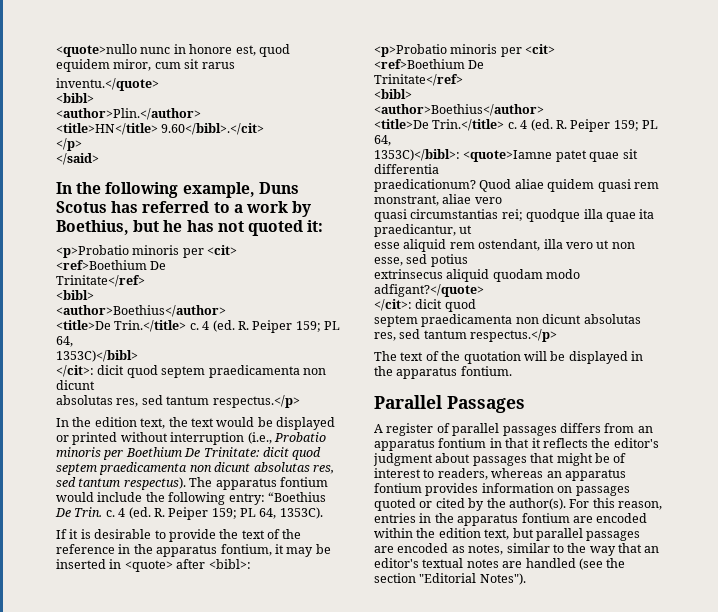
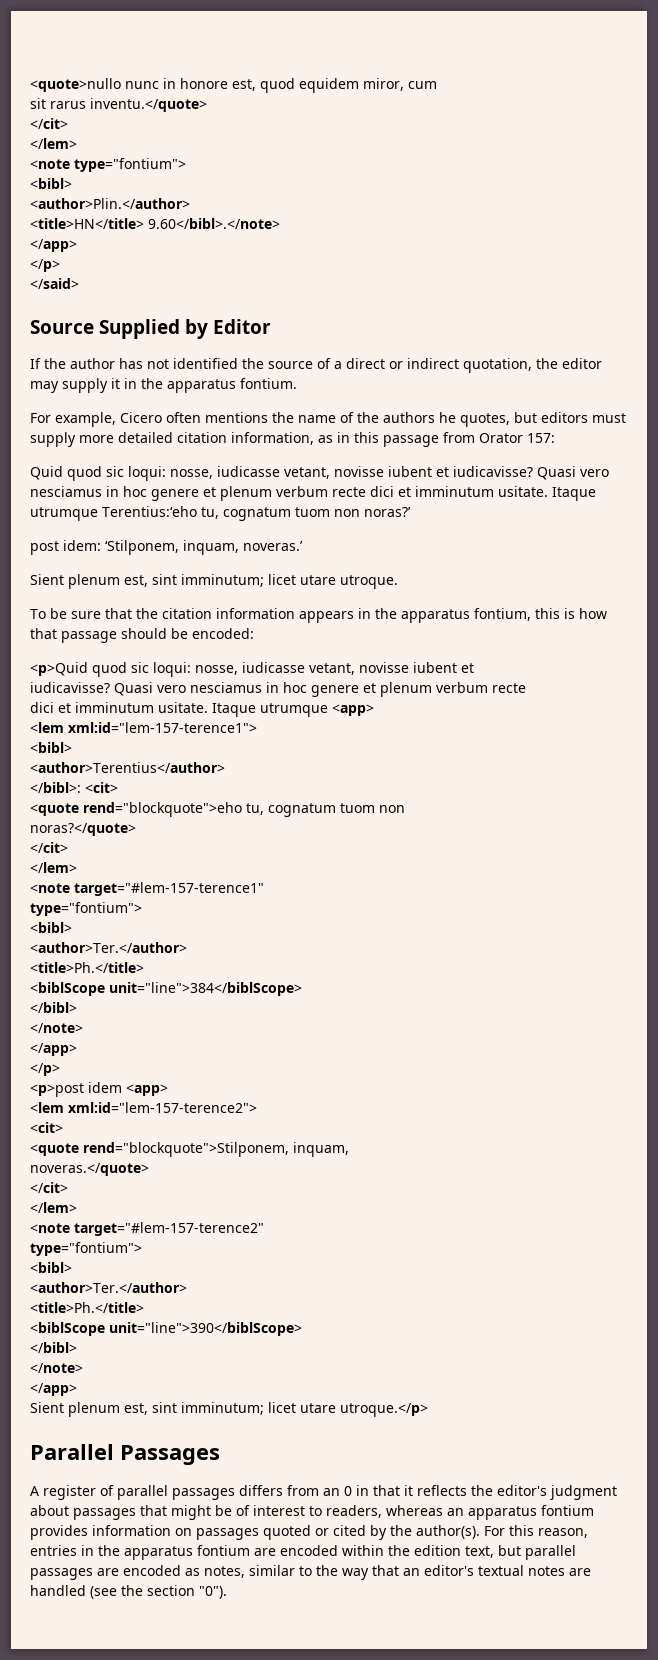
(181, 65) none -> (437, 85) //
[56,78,159,91] // inventu.</quote> -> [90,98,207,112] [30,118,68,129] [30,138,77,149] [30,158,186,172] inventu.</quote> // </cit> // </lem> // <note type="fontium">
[161,123,265,135] 9.60</bibl>.</cit> -> [148,218,280,229] [30,239,77,252] 9.60</bibl>.</note> // </app>
[56,182,299,198] [56,201,312,217] [56,220,324,236] [56,245,238,258] [56,260,167,270] [56,275,145,287] [56,290,94,300] [56,305,226,317] [56,320,340,333] [56,336,73,347] [56,350,138,362] [56,365,326,378] [56,380,95,390] [56,395,300,408] [56,417,335,430] [56,432,326,445] [56,447,322,460] [56,462,334,475] [56,477,328,490] [56,492,326,505] [55,507,323,520] [56,529,302,542] [56,544,331,557] [56,559,251,572] [374,44,556,57] [374,59,485,69] [374,74,463,86] [374,89,412,99] [374,104,544,116] [374,119,658,132] [374,135,391,146] [374,149,638,162] [374,164,439,174] [374,179,659,192] [374,194,502,206] [374,209,655,222] [374,224,473,237] [374,239,635,252] [374,254,468,267] [374,269,581,282] [374,284,484,297] [374,299,476,312] [374,314,641,327] [374,329,558,342] [374,351,643,364] [374,366,512,379] In the following example, Duns Scotus has referred to a work by Boethius, but he has not quoted it: // <p>Probatio minoris per <cit> // <ref>Boethium De // Trinitate</ref> // <bibl> // <author>Boethius</author> // <title>De Trin.</title> c. 4 (ed. R. Peiper 159; PL 64, // 1353C)</bibl> // </cit>: dicit quod septem praedicamenta non dicunt // absolutas res, sed tantum respectus.</p> // In the edition text, the text would be displayed or printed without interruption (i.e., Probatio minoris per Boethium De Trinitate: dicit quod septem praedicamenta non dicunt absolutas res, sed tantum respectus). The apparatus fontium would include the following entry: “Boethius De Trin. c. 4 (ed. R. Peiper 159; PL 64, 1353C). // If it is desirable to provide the text of the reference in the apparatus fontium, it may be inserted in <quote> after <bibl>: // <p>Probatio minoris per <cit> // <ref>Boethium De // Trinitate</ref> // <bibl> // <author>Boethius</author> // <title>De Trin.</title> c. 4 (ed. R. Peiper 159; PL 64, // 1353C)</bibl>: <quote>Iamne patet quae sit differentia // praedicationum? Quod aliae quidem quasi rem monstrant, aliae vero // quasi circumstantias rei; quodque illa quae ita praedicantur, ut // esse aliquid rem ostendant, illa vero ut non esse, sed potius // extrinsecus aliquid quodam modo adfigant?</quote> // </cit>: dicit quod // septem praedicamenta non dicunt absolutas res, sed tantum respectus.</p> // The text of the quotation will be displayed in the apparatus fontium. -> [30,319,272,339] [30,358,602,373] [30,378,297,393] [30,412,626,427] [30,432,555,447] [30,466,609,481] [30,486,596,501] [30,506,411,521] [30,540,303,555] [30,574,398,589] [30,608,607,623] [30,628,254,643] [30,662,474,677] [30,682,526,697] [30,702,374,717] [30,722,257,733] [30,742,72,753] [30,762,225,773] [30,782,118,793] [30,802,405,817] [30,823,136,836] [30,842,68,853] [30,862,77,873] [30,882,264,896] [30,902,142,916] [30,922,72,933] [30,942,187,953] [30,962,144,973] [30,982,302,996] [30,1002,77,1013] [30,1023,83,1033] [30,1043,77,1056] [30,1063,60,1076] [30,1082,168,1097] [30,1102,257,1113] [30,1122,63,1133] [30,1142,349,1157] [30,1163,149,1176] [30,1182,68,1193] [30,1202,77,1213] [30,1222,264,1236] [30,1242,142,1256] [30,1262,72,1273] [30,1282,187,1293] [30,1302,144,1313] [30,1322,302,1336] [30,1342,77,1353] [30,1363,83,1373] [30,1383,77,1396] [30,1402,428,1417] Source Supplied by Editor // If the author has not identified the source of a direct or indirect quotation, the editor may supply it in the apparatus fontium. // For example, Cicero often mentions the name of the authors he quotes, but editors must supply more detailed citation information, as in this passage from Orator 157: // Quid quod sic loqui: nosse, iudicasse vetant, novisse iubent et iudicavisse? Quasi vero nesciamus in hoc genere et plenum verbum recte dici et imminutum usitate. Itaque utrumque Terentius:‘eho tu, cognatum tuom non noras?’ // post idem: ‘Stilponem, inquam, noveras.’ // Sient plenum est, sint imminutum; licet utare utroque. // To be sure that the citation information appears in the apparatus fontium, this is how that passage should be encoded: // <p>Quid quod sic loqui: nosse, iudicasse vetant, novisse iubent et // iudicavisse? Quasi vero nesciamus in hoc genere et plenum verbum recte // dici et imminutum usitate. Itaque utrumque <app> // <lem xml:id="lem-157-terence1"> // <bibl> // <author>Terentius</author> // </bibl>: <cit> // <quote rend="blockquote">eho tu, cognatum tuom non // noras?</quote> // </cit> // </lem> // <note target="#lem-157-terence1" // type="fontium"> // <bibl> // <author>Ter.</author> // <title>Ph.</title> // <biblScope unit="line">384</biblScope> // </bibl> // </note> // </app> // </p> // <p>post idem <app> // <lem xml:id="lem-157-terence2"> // <cit> // <quote rend="blockquote">Stilponem, inquam, // noveras.</quote> // </cit> // </lem> // <note target="#lem-157-terence2" // type="fontium"> // <bibl> // <author>Ter.</author> // <title>Ph.</title> // <biblScope unit="line">390</biblScope> // </bibl> // </note> // </app> // Sient plenum est, sint imminutum; licet utare utroque.</p>
[374,438,487,451] apparatus fontium -> [344,1486,352,1496] 0
[419,573,526,585] "Editorial Notes"). -> [199,1586,227,1599] "0").

